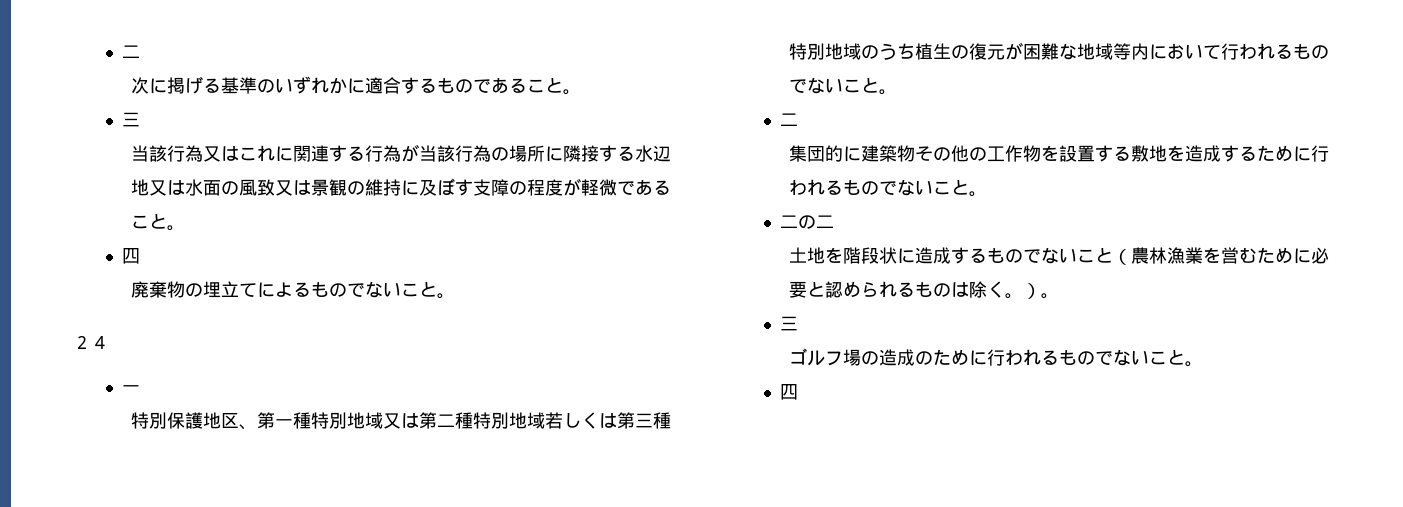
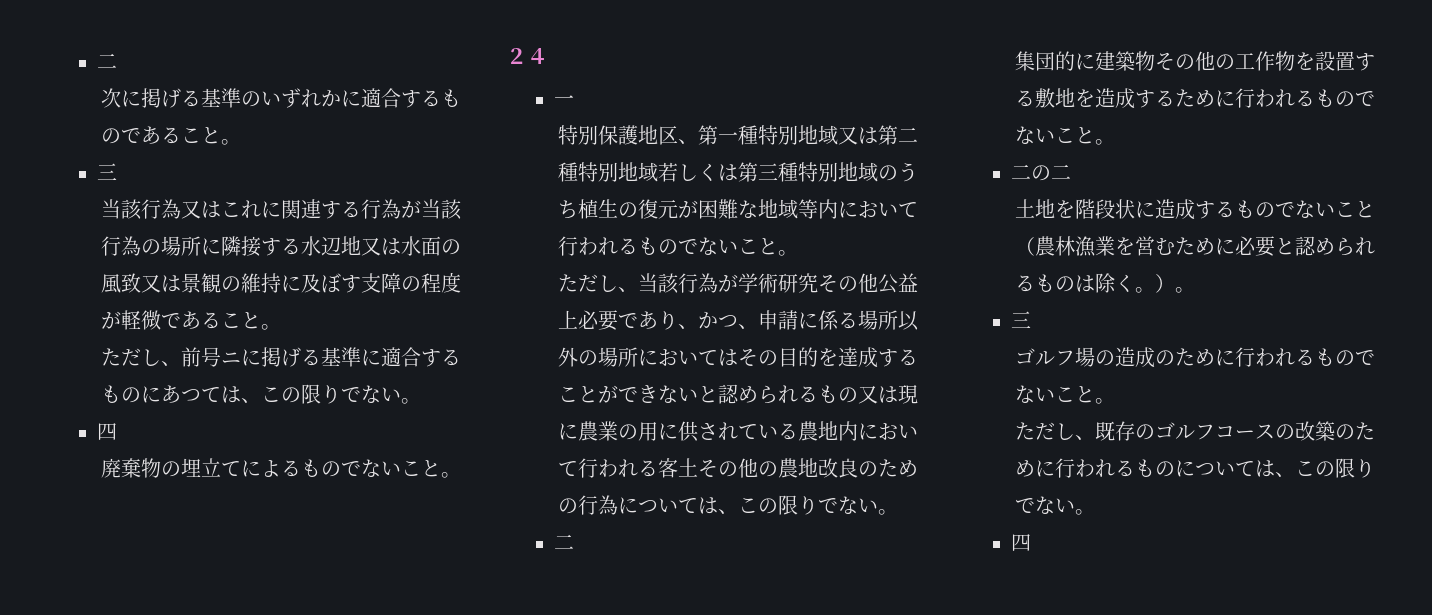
(186, 228) none -> [101,347,462,367] [101,384,422,404] // ただし、前号ニに掲げる基準に適合するものにあつては、この限りでない。
(898, 92) none -> [558,273,919,294] [558,310,920,331] [558,347,919,368] [558,384,919,404] [558,421,919,442] [558,458,919,478] [558,495,899,515] // ただし、当該行為が学術研究その他公益上必要であり、かつ、申請に係る場所以外の場所においてはその目的を達成することができないと認められるもの又は現に農業の用に供されている農地内において行われる客土その他の農地改良のための行為については、この限りでない。
(1204, 364) none -> [1015,421,1376,441] [1015,458,1376,478] [1015,496,1096,515] // ただし、既存のゴルフコースの改築のために行われるものについては、この限りでない。

